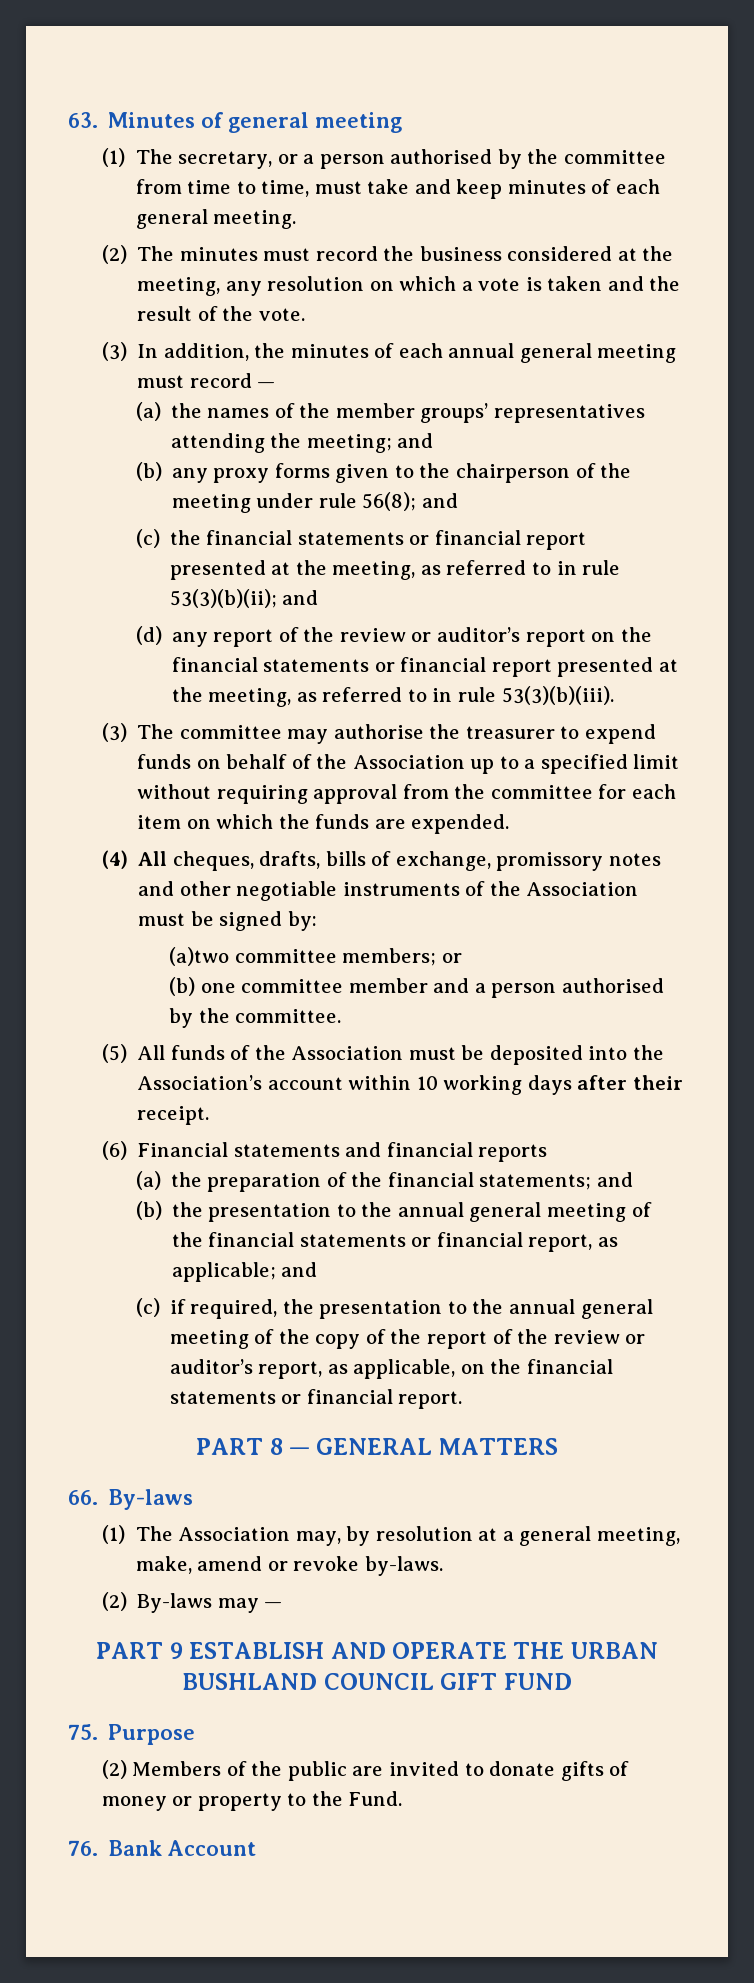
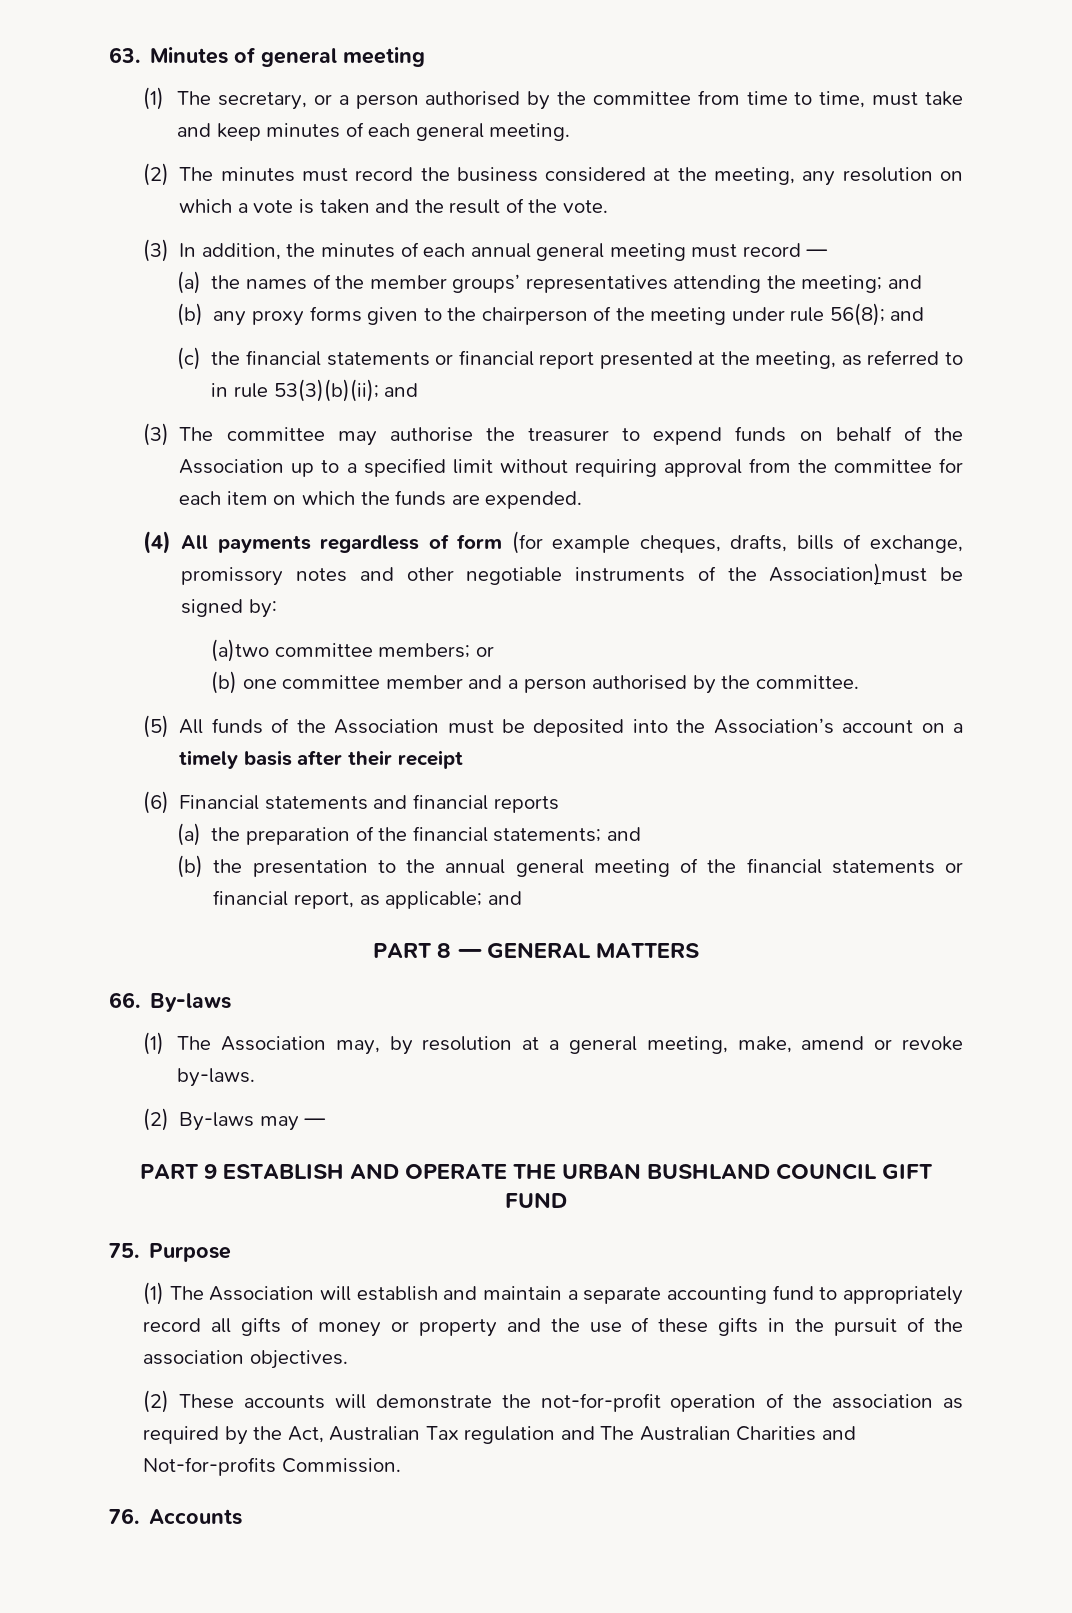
[135,626,652,647] [171,657,678,677] [171,686,614,707] // (d) any report of the review or auditor’s report on the financial statements or financial report presented at the meeting, as referred to in rule 53(3)(b)(iii). -> (419, 390) none
(168, 858) none -> [217,531,631,554] payments regardless of form (for example
[526,882,639,896] [138,913,186,926] Association must -> [769,563,928,586] Association)must
[348,1075,572,1095] within 10 working days -> [921,723,963,733] [179,750,292,769] on a timely basis
[137,1106,210,1125] receipt. -> [397,750,463,769] receipt
[135,1298,653,1319] [169,1329,646,1349] [169,1359,613,1379] [169,1389,463,1409] // (c) if required, the presentation to the annual general meeting of the copy of the report of the review or auditor’s report, as applicable, on the financial statements or financial report. -> (522, 898) none
[101,1760,556,1781] (2) Members of the public are invited to donate -> [143,1282,963,1305] [143,1318,232,1333] (1) The Association will establish and maintain a separate accounting fund to appropriately record all
[287,1791,403,1806] to the Fund. -> [506,1317,964,1336] [143,1350,348,1369] [143,1390,964,1413] [143,1426,856,1445] [143,1457,401,1476] and the use of these gifts in the pursuit of the association objectives. // (2) These accounts will demonstrate the not-for-profit operation of the association as required by the Act, Australian Tax regulation and The Australian Charities and Not-for-profits Commission.
[108,1840,257,1856] Bank Account -> [149,1509,243,1525] Accounts

